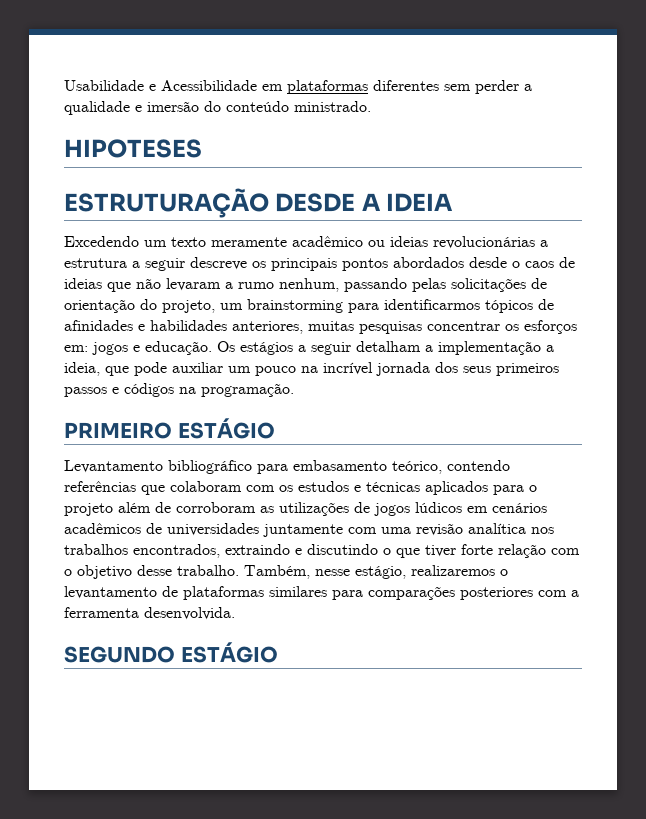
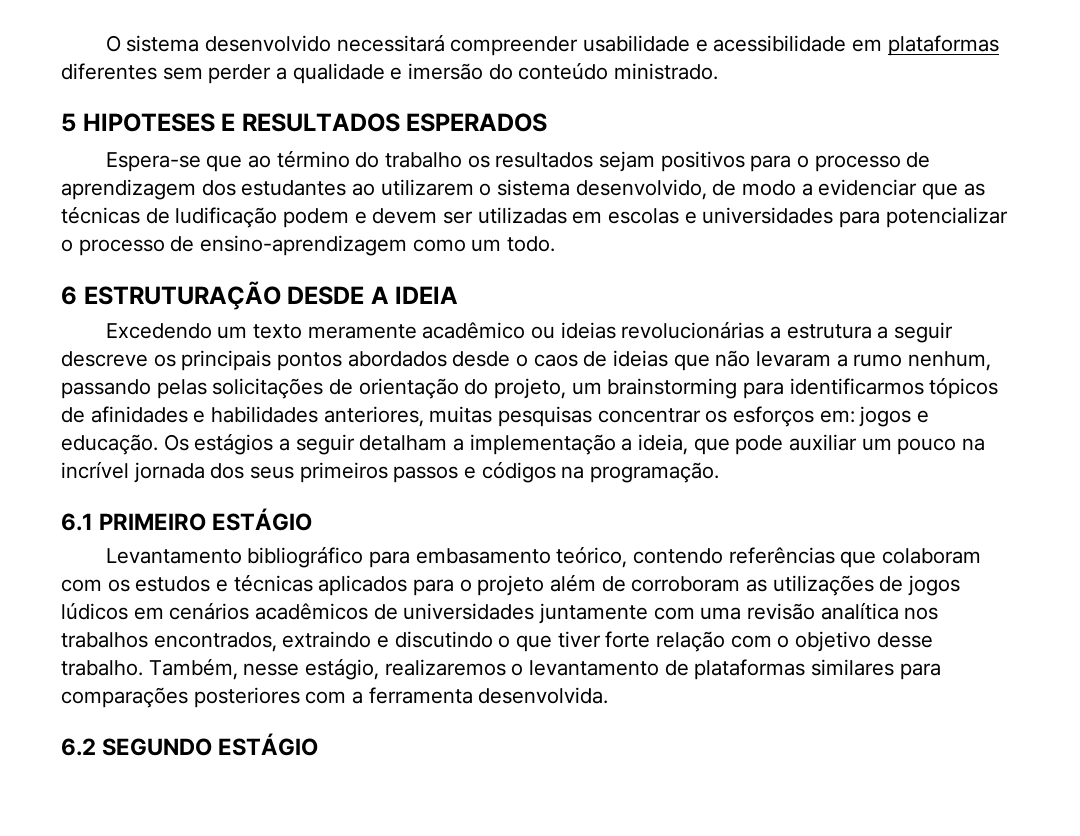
[64,80,257,91] Usabilidade e Acessibilidade -> [105,34,847,56] O sistema desenvolvido necessitará compreender usabilidade e acessibilidade
(371, 106) none -> [61,113,76,132] 5
(202, 148) // -> [221,113,548,132] [105,150,931,172] [61,179,985,200] [61,206,1008,228] [61,235,556,256] [61,286,77,305] E RESULTADOS ESPERADOS // Espera-se que ao término do trabalho os resultados sejam positivos para o processo de aprendizagem dos estudantes ao utilizarem o sistema desenvolvido, de modo a evidenciar que as técnicas de ludificação podem e devem ser utilizadas em escolas e universidades para potencializar o processo de ensino-aprendizagem como um todo. // 6
(294, 390) none -> [61,513,93,531] 6.1
(235, 613) none -> [61,738,96,756] 6.2

